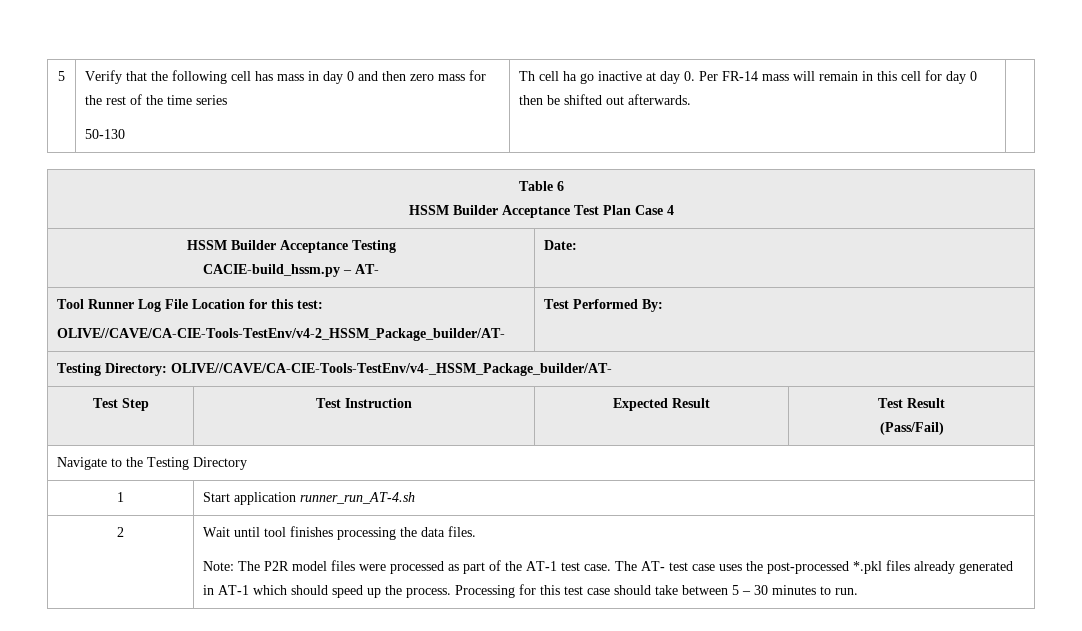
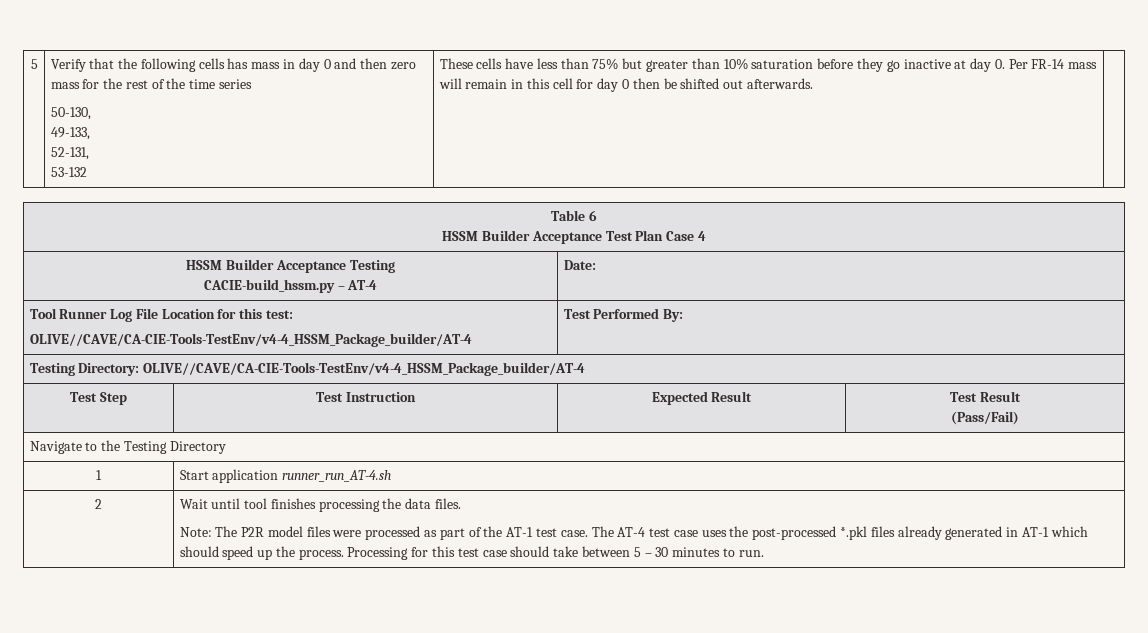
[231,71,252,81] cell -> [198,58,225,69] cells
[85,129,126,139] [519,71,578,81] 50-130 | Th cell ha -> [50,107,91,120] [50,127,90,140] [50,147,89,160] [50,167,87,177] [439,58,883,72] 50-130, // 49-133, // 52-131, // 53-132 | These cells have less than 75% but greater than 10% saturation before they
[355,264,379,274] AT- -> [347,280,378,290] AT-4
[57,328,506,341] OLIVE//CAVE/CA-CIE-Tools-TestEnv/v4-2_HSSM_Package_builder/AT- -> [29,333,472,347] OLIVE//CAVE/CA-CIE-Tools-TestEnv/v4-4_HSSM_Package_builder/AT-4
[171,363,613,376] OLIVE//CAVE/CA-CIE-Tools-TestEnv/v4-_HSSM_Package_builder/AT- -> [143,362,586,376] OLIVE//CAVE/CA-CIE-Tools-TestEnv/v4-4_HSSM_Package_builder/AT-4
[641,561,666,571] AT- -> [617,527,646,537] AT-4

